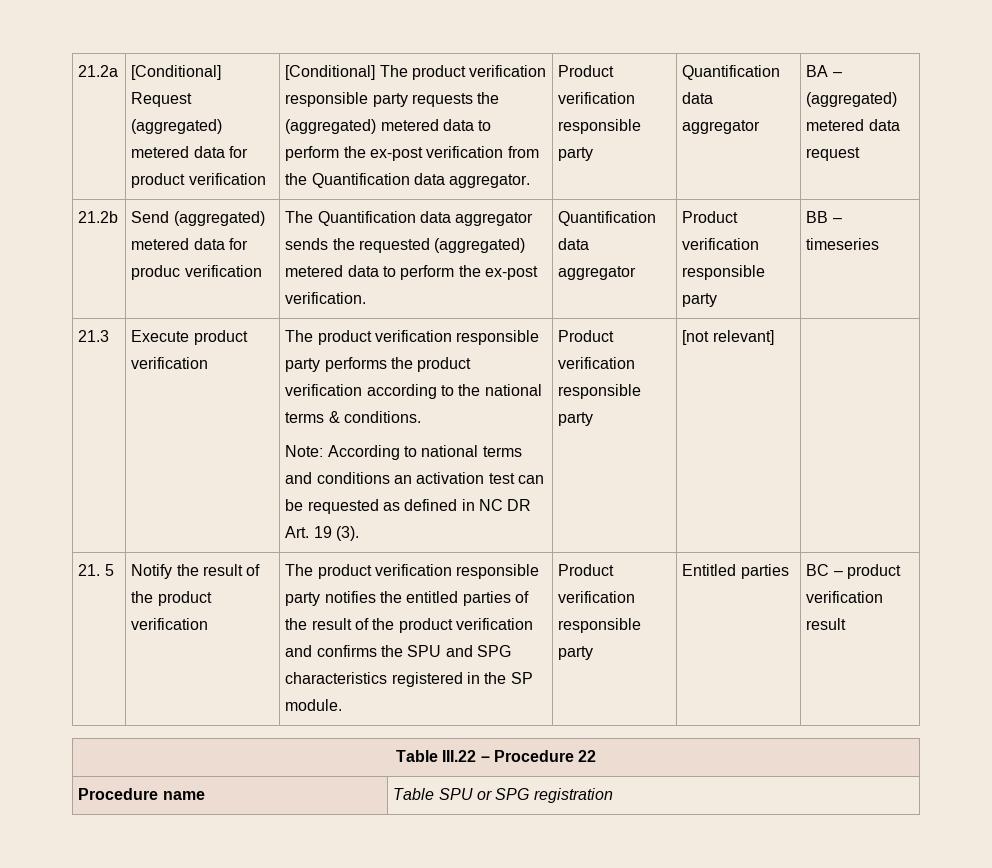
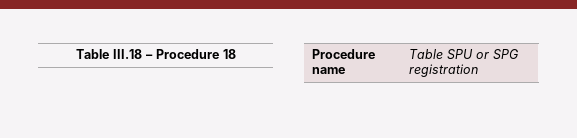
[78,65,119,77] [131,65,222,80] [131,92,193,107] [131,119,223,134] [131,146,249,158] [131,173,266,188] [285,65,547,80] [285,92,500,107] [285,119,492,134] [285,146,539,161] [285,173,531,188] [558,65,615,77] [558,92,636,104] [558,119,642,134] [558,147,594,161] [682,65,781,80] [682,92,714,104] [682,120,761,134] [806,65,842,77] [806,92,898,107] [806,119,900,131] [806,147,861,161] [78,211,119,223] [131,211,265,226] [131,238,249,250] [131,265,262,280] [285,211,534,226] [285,238,526,253] [285,265,539,280] [285,292,367,304] [558,211,657,226] [558,238,590,250] [558,266,637,280] [682,211,739,223] [682,238,760,250] [682,265,766,280] [682,293,718,307] [806,211,842,223] [806,238,880,250] [78,330,110,342] [131,330,248,345] [131,357,209,369] [285,330,540,345] [285,357,472,372] [285,384,542,399] [285,411,422,423] [285,445,522,460] [285,472,545,484] [285,499,532,514] [285,526,360,541] [558,330,615,342] [558,357,636,369] [558,384,642,399] [558,412,594,426] [682,330,774,345] [78,564,114,576] [131,564,261,579] [131,591,212,606] [131,618,209,630] [285,564,540,579] [285,591,530,606] [285,618,534,633] [285,645,512,657] [285,672,533,687] [285,699,343,711] [558,564,615,576] [558,591,636,603] [558,618,642,633] [558,646,594,660] [682,564,789,579] [806,564,902,579] [806,591,884,603] [806,618,847,630] [395,750,477,762] 21.2a | [Conditional] Request (aggregated) metered data for product verification | [Conditional] The product verification responsible party requests the (aggregated) metered data to perform the ex-post verification from the Quantification data aggregator. | Product verification responsible party | Quantification data aggregator | BA – (aggregated) metered data request // 21.2b | Send (aggregated) metered data for produc verification | The Quantification data aggregator sends the requested (aggregated) metered data to perform the ex-post verification. | Quantification data aggregator | Product verification responsible party | BB – timeseries // 21.3 | Execute product verification | The product verification responsible party performs the product verification according to the national terms & conditions. // Note: According to national terms and conditions an activation test can be requested as defined in NC DR Art. 19 (3). | Product verification responsible party | [not relevant] | // 21. 5 | Notify the result of the product verification | The product verification responsible party notifies the entitled parties of the result of the product verification and confirms the SPU and SPG characteristics registered in the SP module. | Product verification responsible party | Entitled parties | BC – product verification result // Table III.22 -> [75,49,142,59] Table III.18
[578,750,597,762] 22 -> [222,49,236,59] 18

